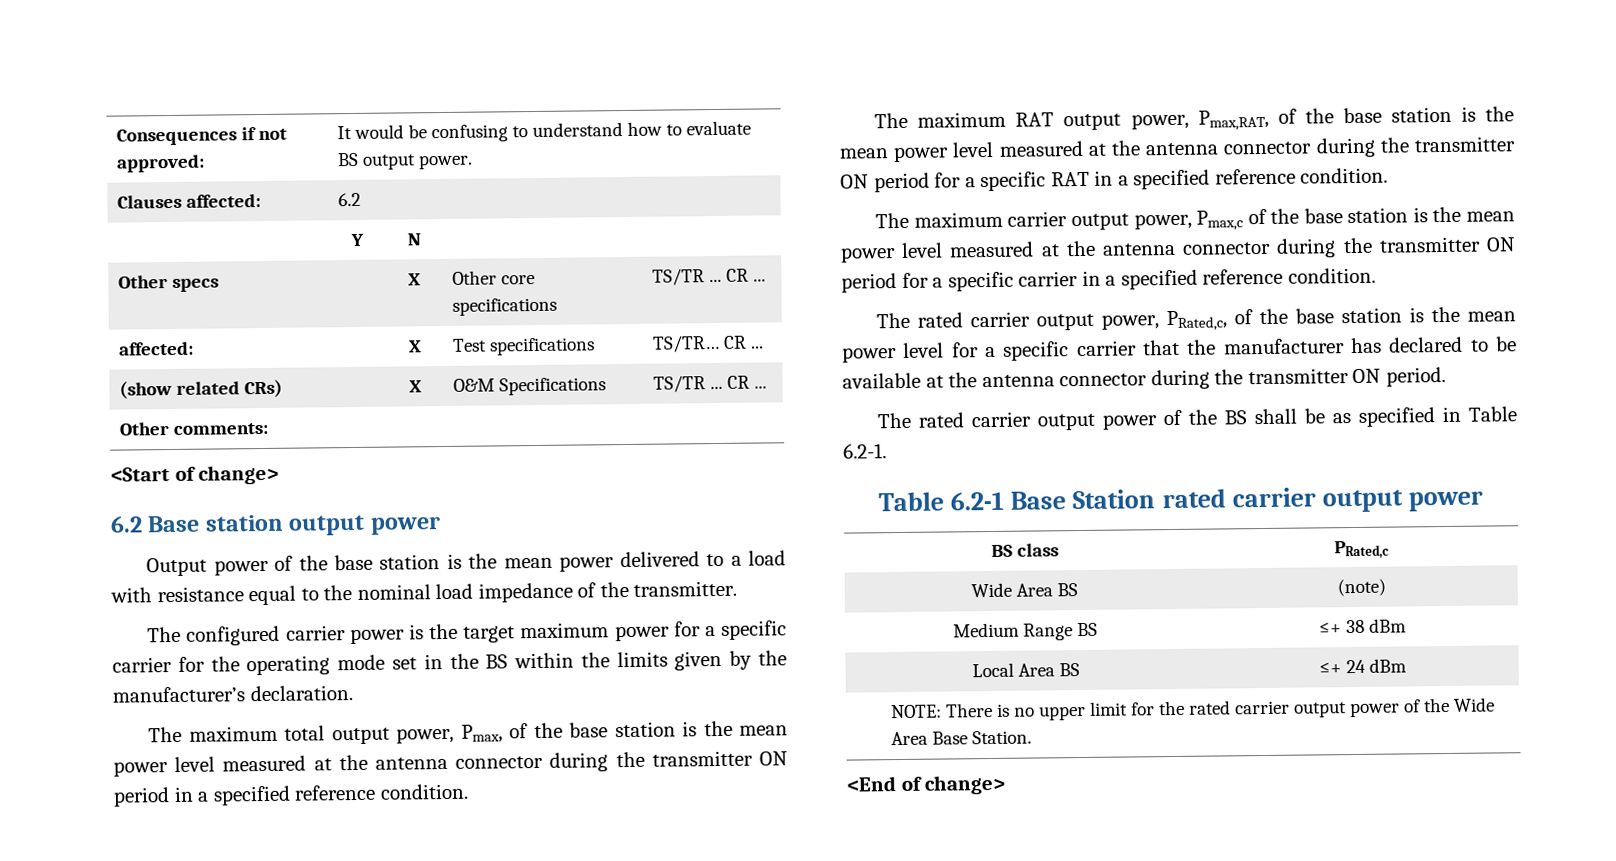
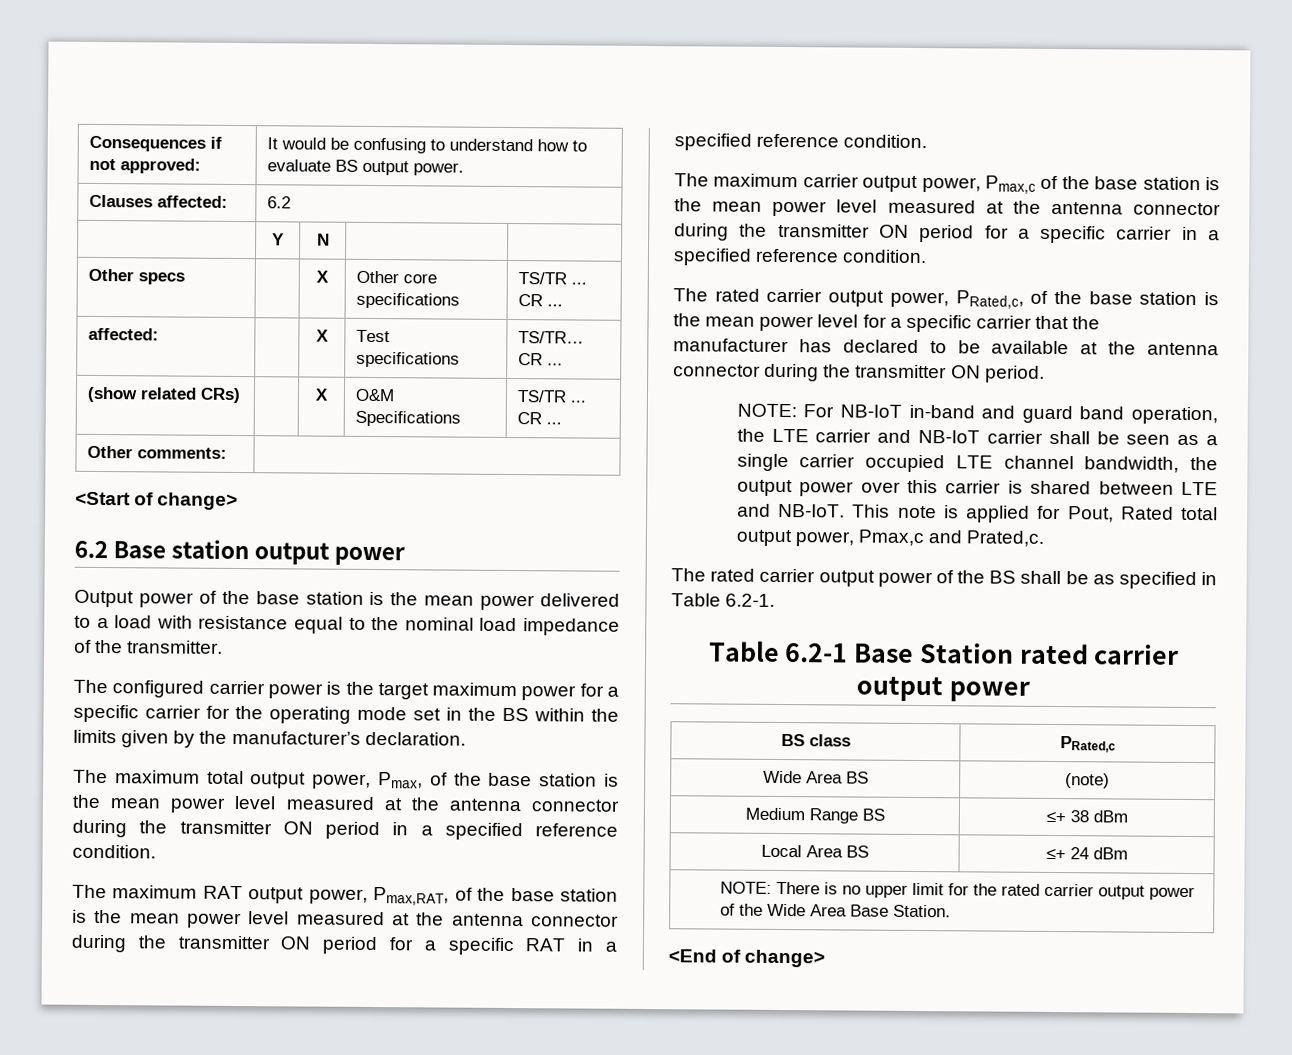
(1446, 376) none -> [736,403,1218,425] [736,428,1218,446] [736,453,1218,473] [736,479,1218,497] [736,503,1218,523] [735,529,1045,547] // NOTE: For NB-IoT in-band and guard band operation, the LTE carrier and NB-IoT carrier shall be seen as a single carrier occupied LTE channel bandwidth, the output power over this carrier is shared between LTE and NB-IoT. This note is applied for Pout, Rated total output power, Pmax,c and Prated,c.

